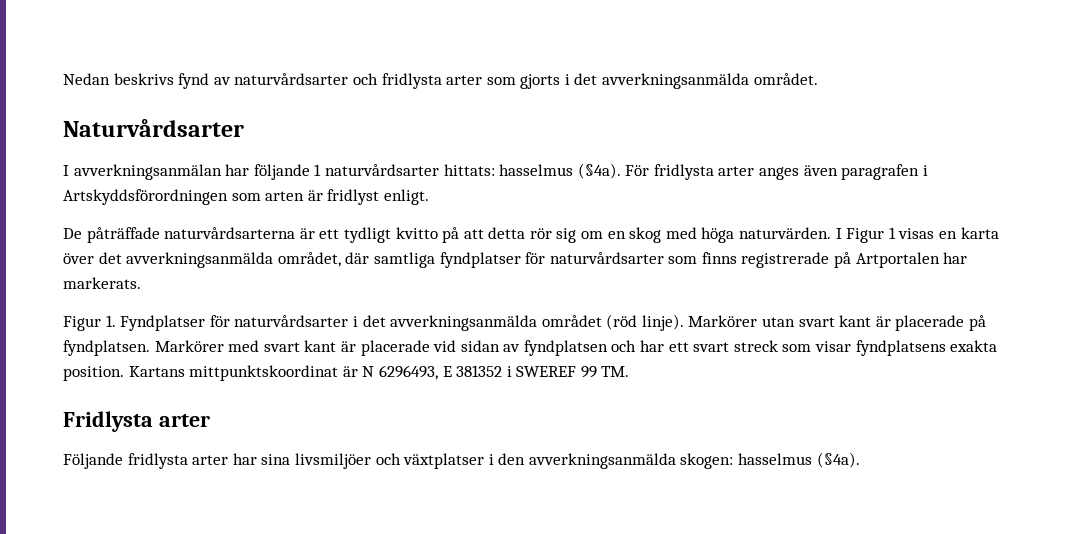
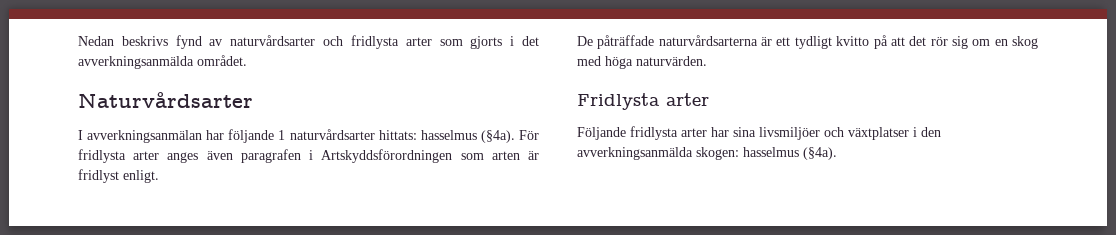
[488,227,526,239] detta -> [909,36,927,46] det
[835,227,999,243] [63,252,968,268] [63,277,141,289] [63,314,987,331] [63,340,998,356] [63,365,630,381] I Figur 1 visas en karta över det avverkningsanmälda området, där samtliga fyndplatser för naturvårdsarter som finns registrerade på Artportalen har markerats. // Figur 1. Fyndplatser för naturvårdsarter i det avverkningsanmälda området (röd linje). Markörer utan svart kant är placerade på fyndplatsen. Markörer med svart kant är placerade vid sidan av fyndplatsen och har ett svart streck som visar fyndplatsens exakta position. Kartans mittpunktskoordinat är N 6296493, E 381352 i SWEREF 99 TM. -> (707, 61) none

